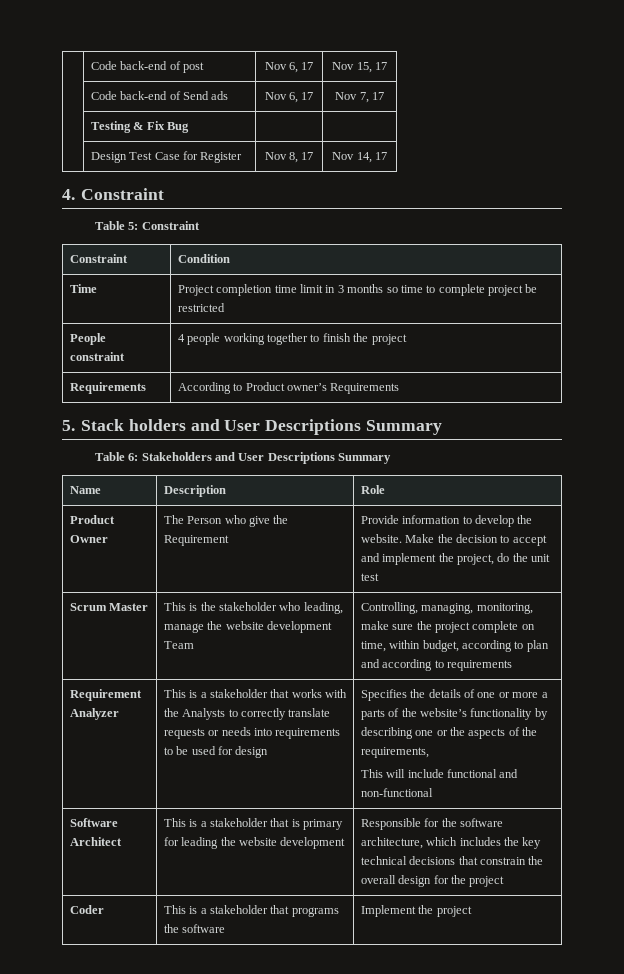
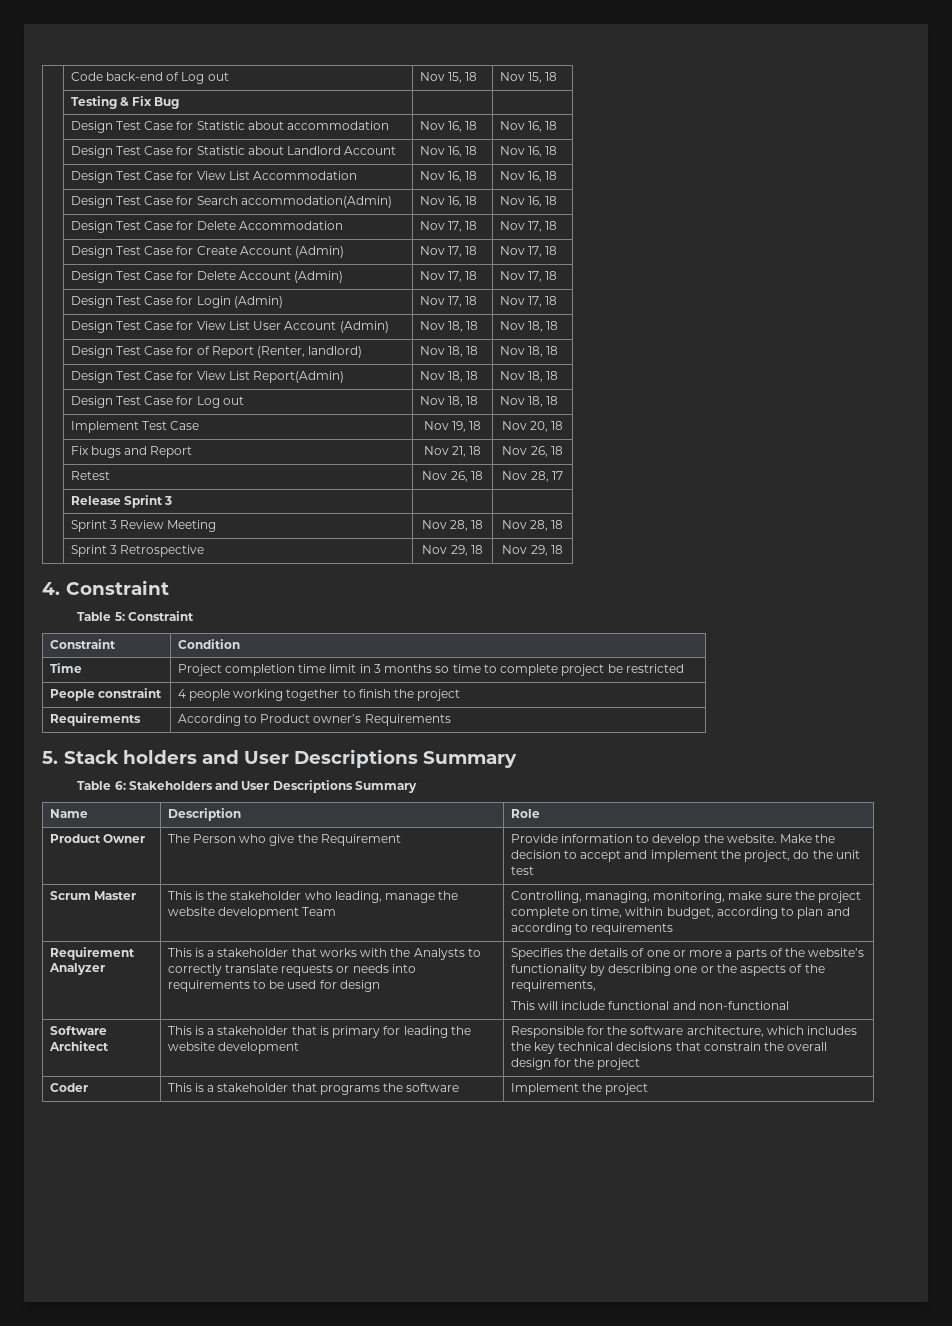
[90,61,204,73] [264,62,314,73] [332,62,387,73] [90,91,229,100] [264,92,314,103] [335,92,384,103] | Code back-end of post | Nov 6, 17 | Nov 15, 17 // | Code back-end of Send ads | Nov 6, 17 | Nov 7, 17 -> [70,72,229,84] [419,72,478,83] [499,72,558,83] | Code back-end of Log out | Nov 15, 18 | Nov 15, 18
[200,152,243,163] [264,152,314,163] [332,152,387,163] Register | Nov 8, 17 | Nov 14, 17 -> [196,121,390,130] [419,121,478,132] [499,121,558,132] [70,146,397,158] [419,146,478,157] [499,146,558,157] [70,171,358,183] [419,171,478,182] [499,171,558,182] [70,196,392,208] [419,196,478,207] [499,196,558,207] [70,221,343,233] [419,221,478,232] [499,221,558,232] [70,246,345,258] [419,246,478,257] [499,246,558,257] [70,271,344,283] [419,271,478,282] [499,271,558,282] [70,296,283,308] [419,296,478,307] [499,296,558,307] [70,321,389,333] [419,321,479,332] [499,321,559,332] [70,346,363,358] [419,346,479,357] [499,346,559,357] [70,371,345,383] [419,371,479,382] [499,371,559,382] [70,396,244,408] [419,396,479,407] [499,396,559,407] [70,421,200,433] [423,421,482,432] [501,421,564,432] [70,446,193,458] [423,446,482,457] [502,446,563,457] [70,471,110,480] [422,471,483,482] [502,471,563,482] [70,495,173,508] [70,520,217,532] [421,520,484,531] [501,520,564,531] [70,545,205,557] [422,545,483,556] [502,545,563,556] Statistic about accommodation | Nov 16, 18 | Nov 16, 18 // | Design Test Case for Statistic about Landlord Account | Nov 16, 18 | Nov 16, 18 // | Design Test Case for View List Accommodation | Nov 16, 18 | Nov 16, 18 // | Design Test Case for Search accommodation(Admin) | Nov 16, 18 | Nov 16, 18 // | Design Test Case for Delete Accommodation | Nov 17, 18 | Nov 17, 18 // | Design Test Case for Create Account (Admin) | Nov 17, 18 | Nov 17, 18 // | Design Test Case for Delete Account (Admin) | Nov 17, 18 | Nov 17, 18 // | Design Test Case for Login (Admin) | Nov 17, 18 | Nov 17, 18 // | Design Test Case for View List User Account (Admin) | Nov 18, 18 | Nov 18, 18 // | Design Test Case for of Report (Renter, landlord) | Nov 18, 18 | Nov 18, 18 // | Design Test Case for View List Report(Admin) | Nov 18, 18 | Nov 18, 18 // | Design Test Case for Log out | Nov 18, 18 | Nov 18, 18 // | Implement Test Case | Nov 19, 18 | Nov 20, 18 // | Fix bugs and Report | Nov 21, 18 | Nov 26, 18 // | Retest | Nov 26, 18 | Nov 28, 17 // | Release Sprint 3 | | // | Sprint 3 Review Meeting | Nov 28, 18 | Nov 28, 18 // | Sprint 3 Retrospective | Nov 29, 18 | Nov 29, 18

